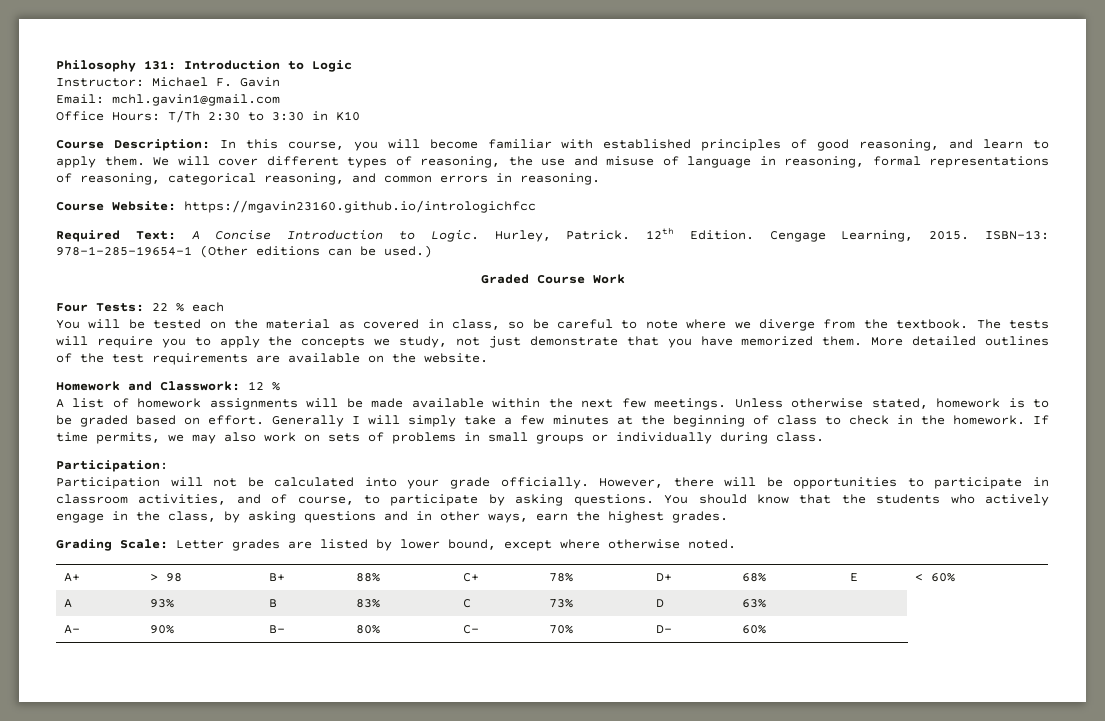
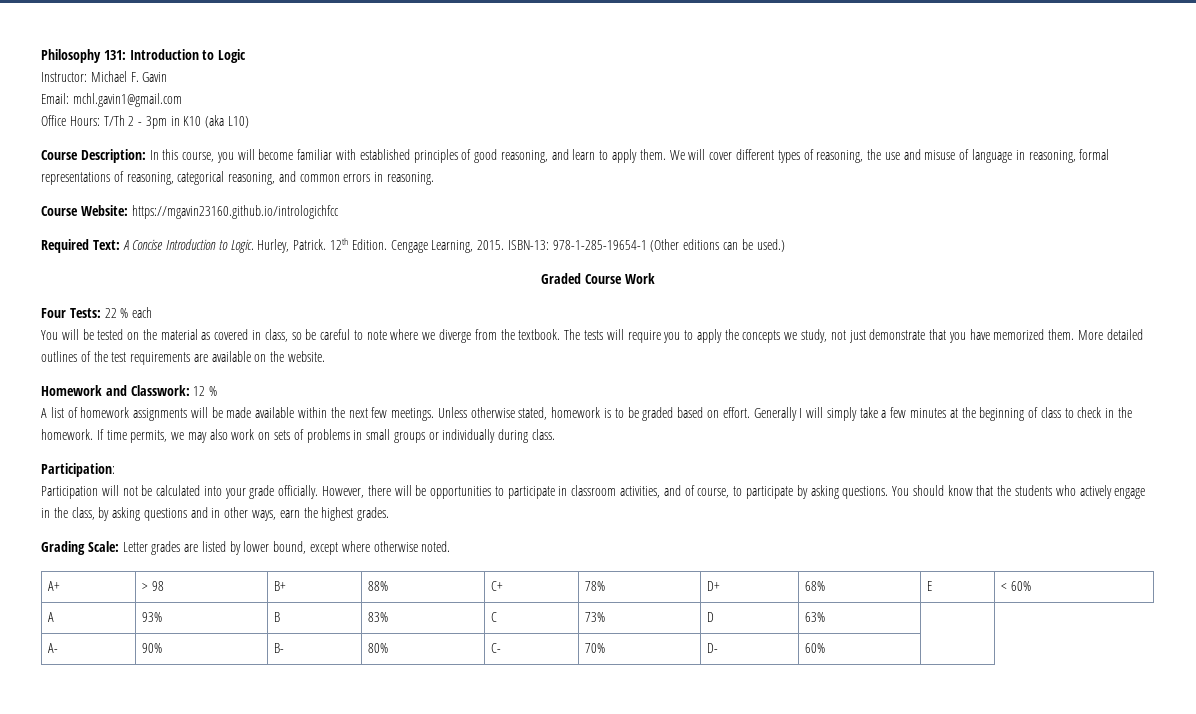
[208,112,304,121] 2:30 to 3:30 -> [128,116,167,129] 2 - 3pm
(360, 116) none -> [205,115,250,128] (aka L10)

